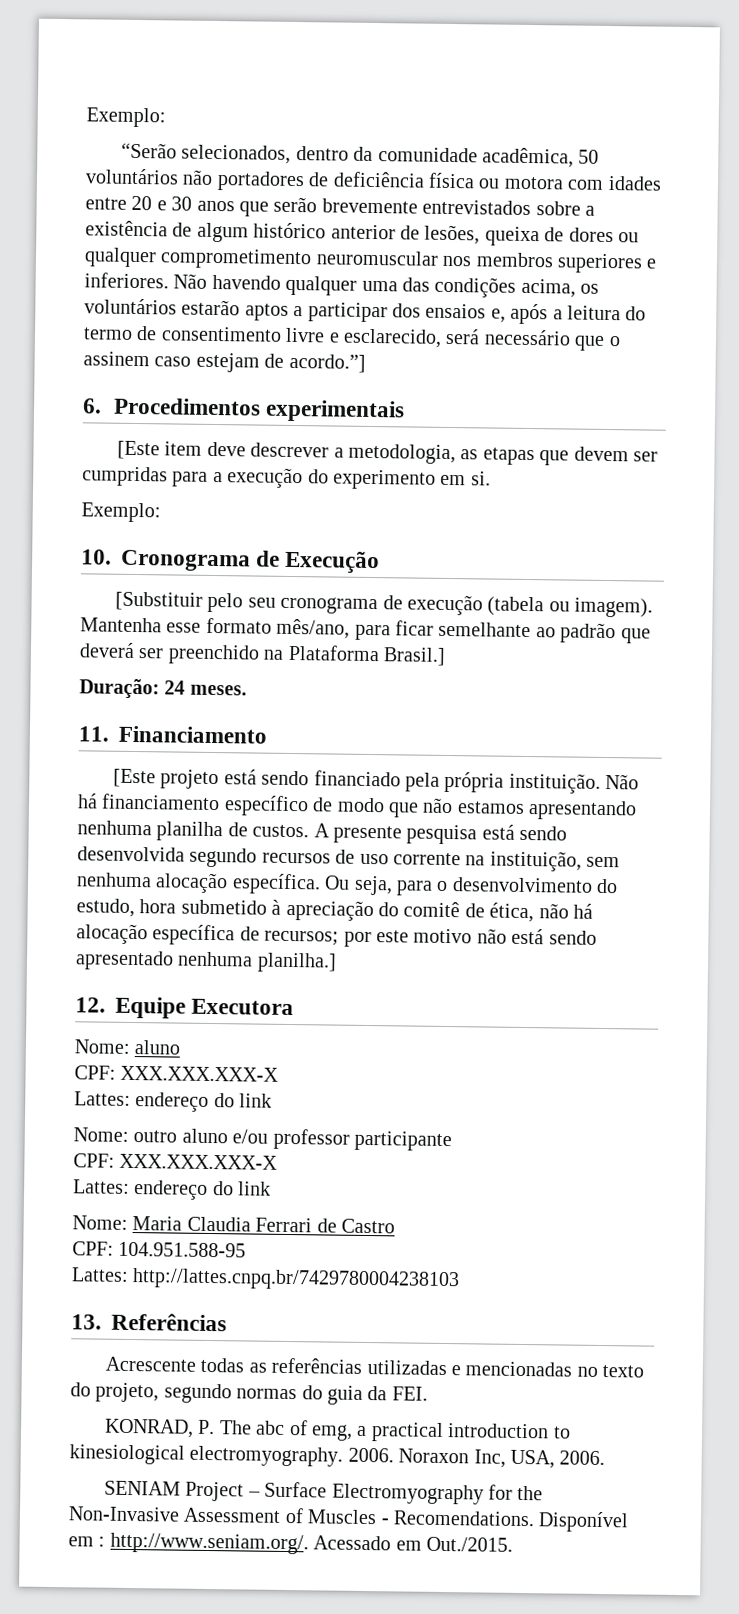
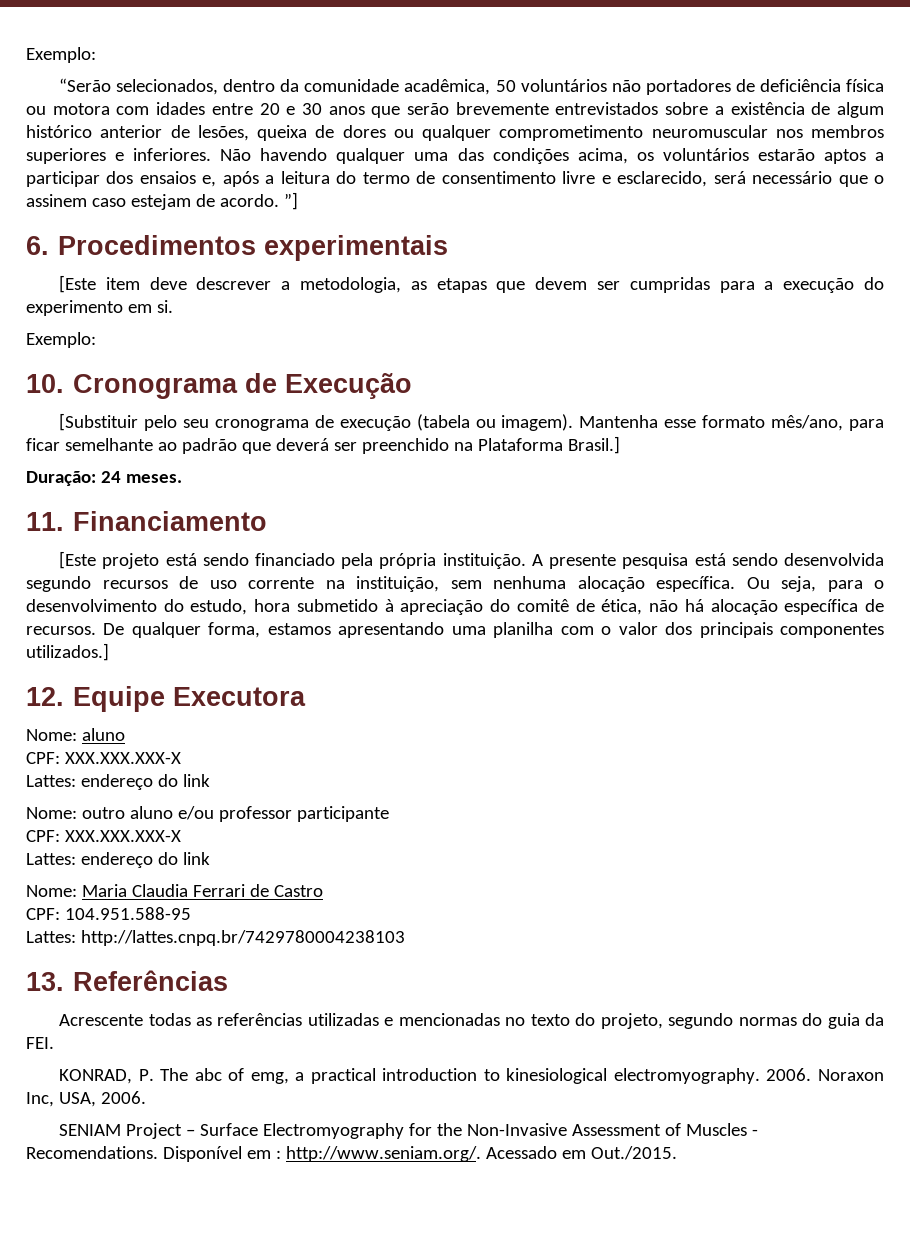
[288,353,366,373] acordo.”] -> [219,192,298,210] acordo. ”]
[605,774,640,790] [77,793,638,821] [77,820,310,842] Não há financiamento específico de modo que não estamos apresentando nenhuma planilha de custos. -> (526, 561) none
[264,928,597,948] [75,950,337,973] recursos; por este motivo não está sendo apresentado nenhuma planilha.] -> [26,622,884,638] [26,643,109,661] recursos. De qualquer forma, estamos apresentando uma planilha com o valor dos principais componentes utilizados.]

